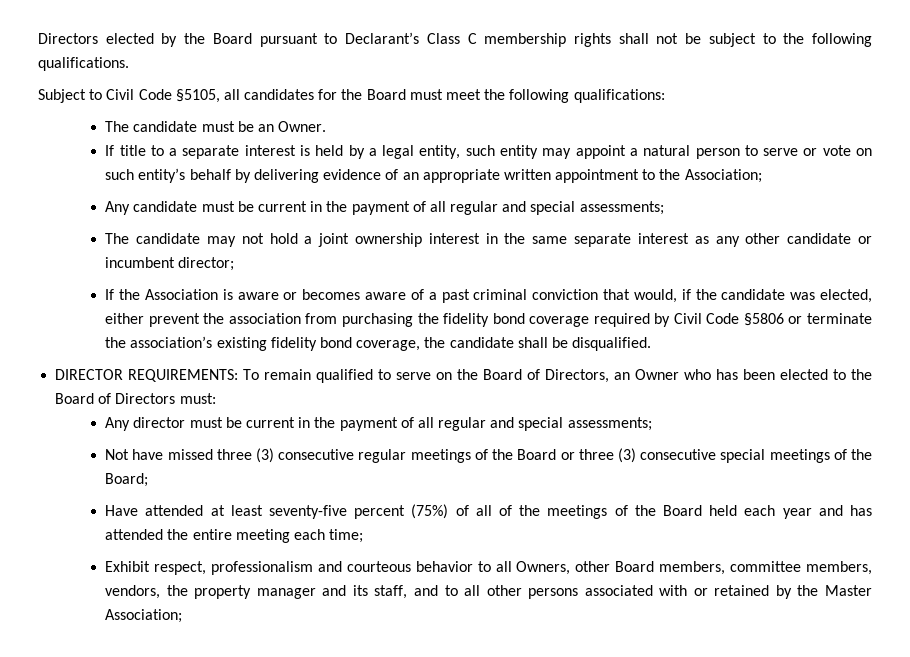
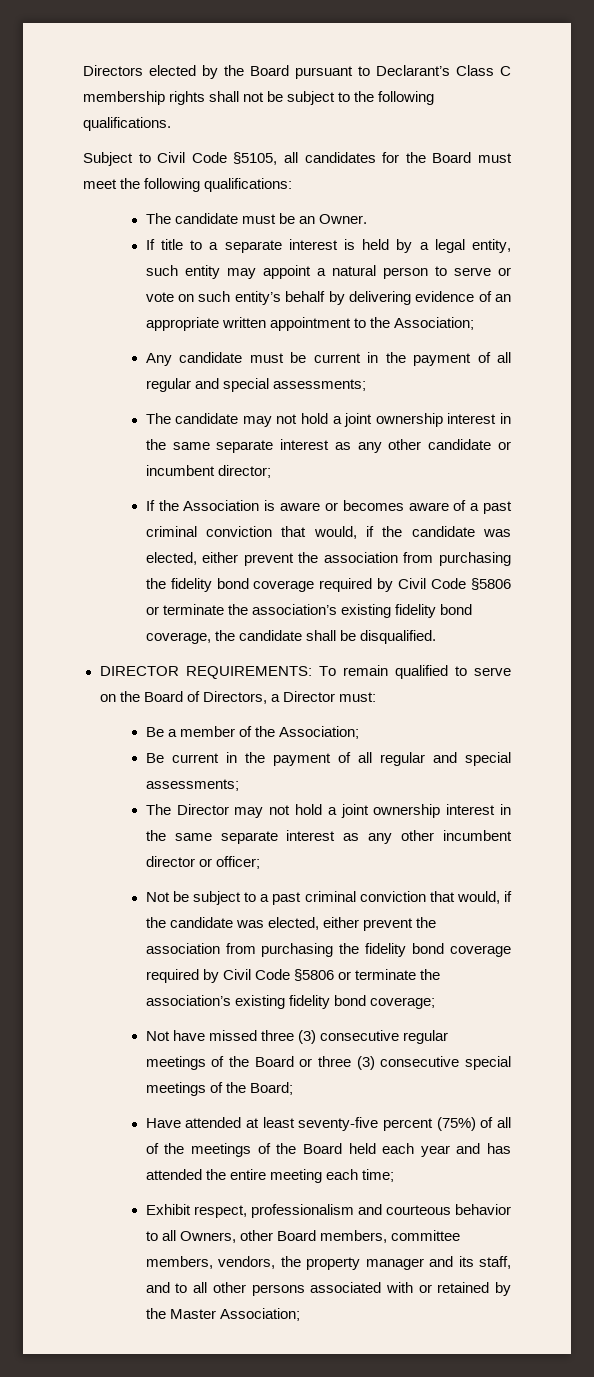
[614,369,873,380] [55,393,216,404] [105,417,242,431] an Owner who has been elected to the Board of Directors must: // Any director must be -> [270,691,376,702] [145,726,359,739] [145,753,164,763] a Director must: // Be a member of the Association; // Be
(652, 424) none -> [145,804,511,818] [145,830,513,844] [145,856,260,869] [145,891,512,905] [145,917,437,931] [145,943,512,957] [145,969,441,983] [145,995,435,1009] // The Director may not hold a joint ownership interest in the same separate interest as any other incumbent director or officer; // Not be subject to a past criminal conviction that would, if the candidate was elected, either prevent the association from purchasing the fidelity bond coverage required by Civil Code §5806 or terminate the association’s existing fidelity bond coverage;

